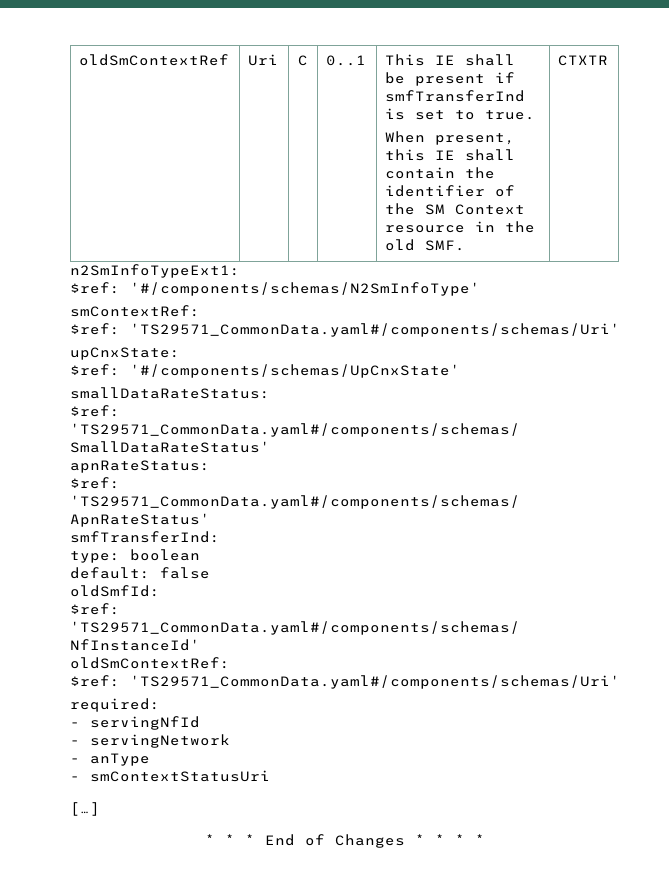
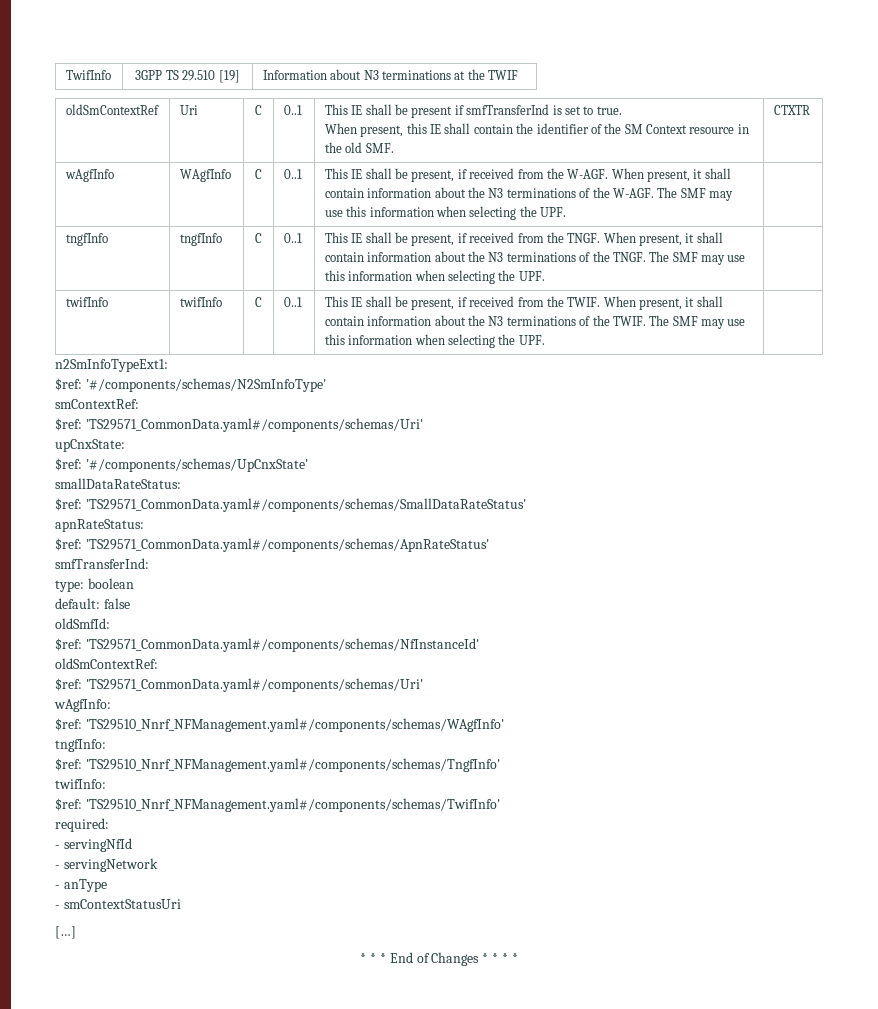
(79, 60) none -> [65,70,111,80] [135,70,240,83] [262,69,519,80] TwifInfo | 3GPP TS 29.510 [19] | Information about N3 terminations at the TWIF //
(609, 60) none -> [64,169,114,182] [179,169,231,182] [255,169,262,179] [283,169,302,179] [324,168,731,182] [324,187,734,201] [324,206,567,220] [65,233,108,246] [179,233,222,246] [255,233,262,243] [283,233,302,243] [324,232,723,246] [324,251,746,265] [324,270,545,284] [65,297,108,307] [179,297,222,307] [255,297,262,307] [283,297,302,307] [324,296,723,310] [324,315,746,329] [324,334,545,348] // wAgfInfo | WAgfInfo | C | 0..1 | This IE shall be present, if received from the W-AGF. When present, it shall contain information about the N3 terminations of the W-AGF. The SMF may use this information when selecting the UPF. | // tngfInfo | tngfInfo | C | 0..1 | This IE shall be present, if received from the TNGF. When present, it shall contain information about the N3 terminations of the TNGF. The SMF may use this information when selecting the UPF. | // twifInfo | twifInfo | C | 0..1 | This IE shall be present, if received from the TWIF. When present, it shall contain information about the N3 terminations of the TWIF. The SMF may use this information when selecting the UPF. |
(620, 682) none -> [54,699,111,712] [55,718,504,732] [55,739,106,752] [55,758,500,772] [55,779,106,789] [55,798,500,812] // wAgfInfo: // $ref: 'TS29510_Nnrf_NFManagement.yaml#/components/schemas/WAgfInfo' // tngfInfo: // $ref: 'TS29510_Nnrf_NFManagement.yaml#/components/schemas/TngfInfo' // twifInfo: // $ref: 'TS29510_Nnrf_NFManagement.yaml#/components/schemas/TwifInfo'

